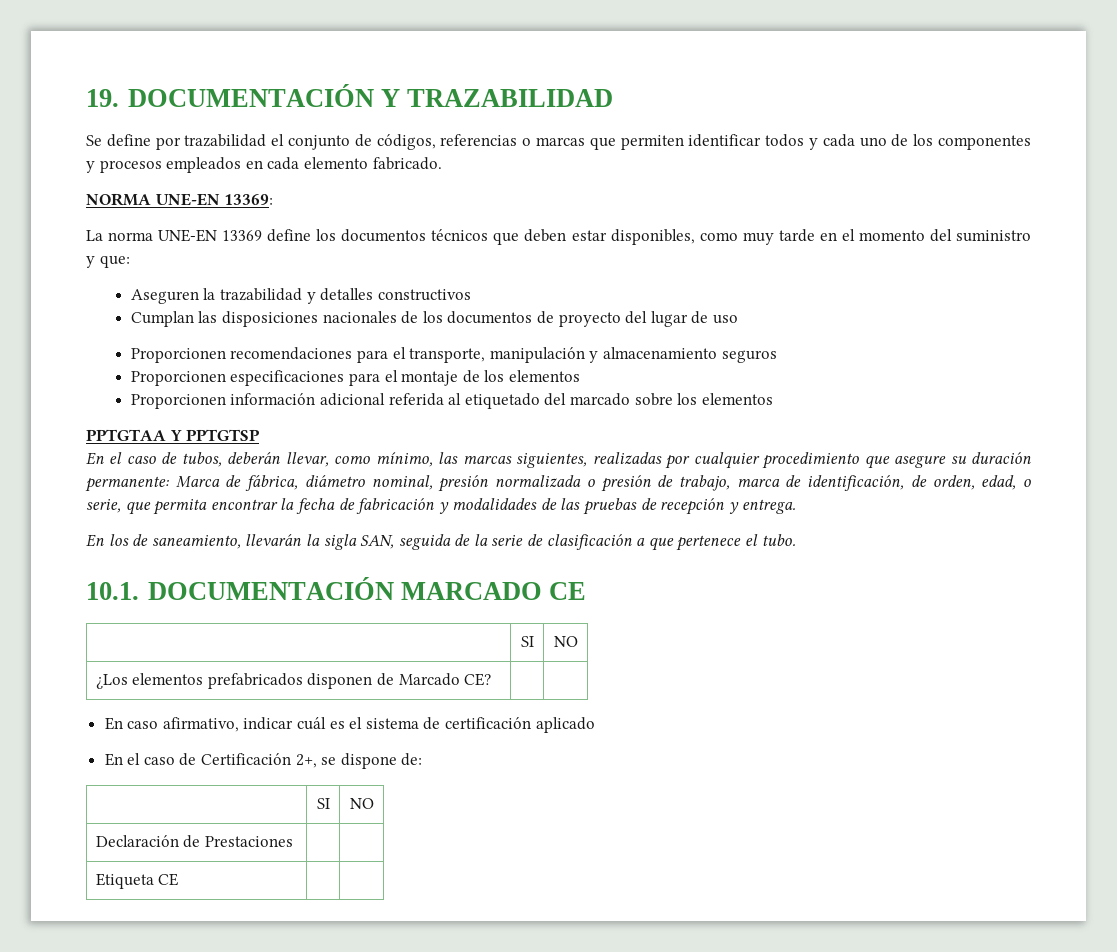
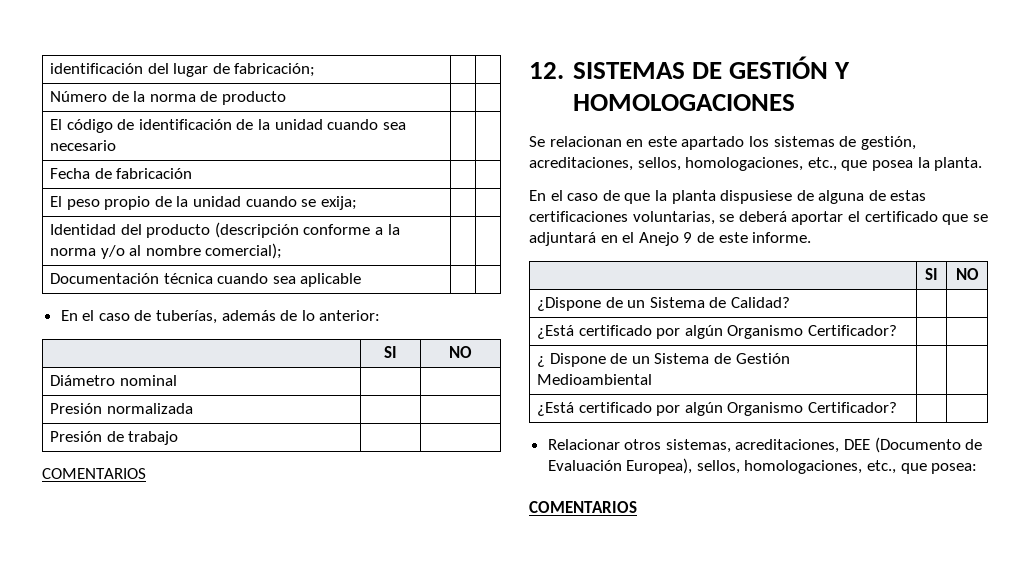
[86,84,613,107] [86,134,1031,150] [86,157,442,173] [86,193,274,206] [86,229,1031,245] [86,255,130,268] [130,288,471,304] [130,311,738,327] [130,347,777,363] [130,370,581,386] [130,393,773,409] [86,429,261,441] [86,452,1031,469] [85,475,1031,492] [86,498,797,515] [86,534,796,551] [86,577,586,600] [520,636,534,647] [553,636,578,647] [95,673,492,689] [104,717,595,733] [104,753,423,769] [316,798,330,809] [349,798,374,809] [95,835,293,848] [95,873,179,889] 19. DOCUMENTACIÓN Y TRAZABILIDAD // Se define por trazabilidad el conjunto de códigos, referencias o marcas que permiten identificar todos y cada uno de los componentes y procesos empleados en cada elemento fabricado. // NORMA UNE-EN 13369: // La norma UNE-EN 13369 define los documentos técnicos que deben estar disponibles, como muy tarde en el momento del suministro y que: // Aseguren la trazabilidad y detalles constructivos // Cumplan las disposiciones nacionales de los documentos de proyecto del lugar de uso // Proporcionen recomendaciones para el transporte, manipulación y almacenamiento seguros // Proporcionen especificaciones para el montaje de los elementos // Proporcionen información adicional referida al etiquetado del marcado sobre los elementos // PPTGTAA Y PPTGTSP // En el caso de tubos, deberán llevar, como mínimo, las marcas siguientes, realizadas por cualquier procedimiento que asegure su duración permanente: Marca de fábrica, diámetro nominal, presión normalizada o presión de trabajo, marca de identificación, de orden, edad, o serie, que permita encontrar la fecha de fabricación y modalidades de las pruebas de recepción y entrega. // En los de saneamiento, llevarán la sigla SAN, seguida de la serie de clasificación a que pertenece el tubo. // 10.1. DOCUMENTACIÓN MARCADO CE // | SI | NO // ¿Los elementos prefabricados disponen de Marcado CE? | | // En caso afirmativo, indicar cuál es el sistema de certificación aplicado // En el caso de Certificación 2+, se dispone de: // | SI | NO // Declaración de Prestaciones | | // Etiqueta CE | | -> [50,63,316,77] [50,91,287,105] [50,119,406,133] [50,140,117,151] [50,168,193,179] [50,196,357,210] [50,222,400,238] [50,243,283,259] [50,273,362,287] [60,310,381,324] [384,346,397,358] [449,346,472,358] [50,375,177,386] [50,403,193,414] [50,431,179,445] [42,468,146,479] [529,56,850,79] [572,94,795,111] [529,136,916,150] [529,157,983,171] [529,190,927,204] [529,211,988,225] [529,232,812,246] [925,268,938,280] [955,268,979,280] [537,297,791,311] [537,325,898,339] [537,353,790,367] [537,374,653,385] [537,402,898,416] [547,437,983,453] [547,458,978,474] [529,501,637,513] identificación del lugar de fabricación; | | // Número de la norma de producto | | // El código de identificación de la unidad cuando sea necesario | | // Fecha de fabricación | | // El peso propio de la unidad cuando se exija; | | // Identidad del producto (descripción conforme a la norma y/o al nombre comercial); | | // Documentación técnica cuando sea aplicable | | // En el caso de tuberías, además de lo anterior: // | SI | NO // Diámetro nominal | | // Presión normalizada | | // Presión de trabajo | | // COMENTARIOS // 12. SISTEMAS DE GESTIÓN Y HOMOLOGACIONES // Se relacionan en este apartado los sistemas de gestión, acreditaciones, sellos, homologaciones, etc., que posea la planta. // En el caso de que la planta dispusiese de alguna de estas certificaciones voluntarias, se deberá aportar el certificado que se adjuntará en el Anejo 9 de este informe. // | SI | NO // ¿Dispone de un Sistema de Calidad? | | // ¿Está certificado por algún Organismo Certificador? | | // ¿ Dispone de un Sistema de Gestión Medioambiental | | // ¿Está certificado por algún Organismo Certificador? | | // Relacionar otros sistemas, acreditaciones, DEE (Documento de Evaluación Europea), sellos, homologaciones, etc., que posea: // COMENTARIOS

